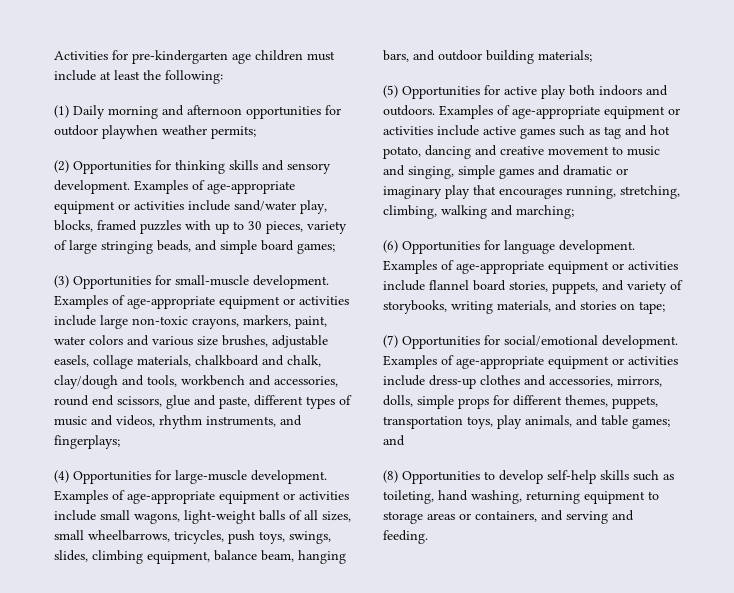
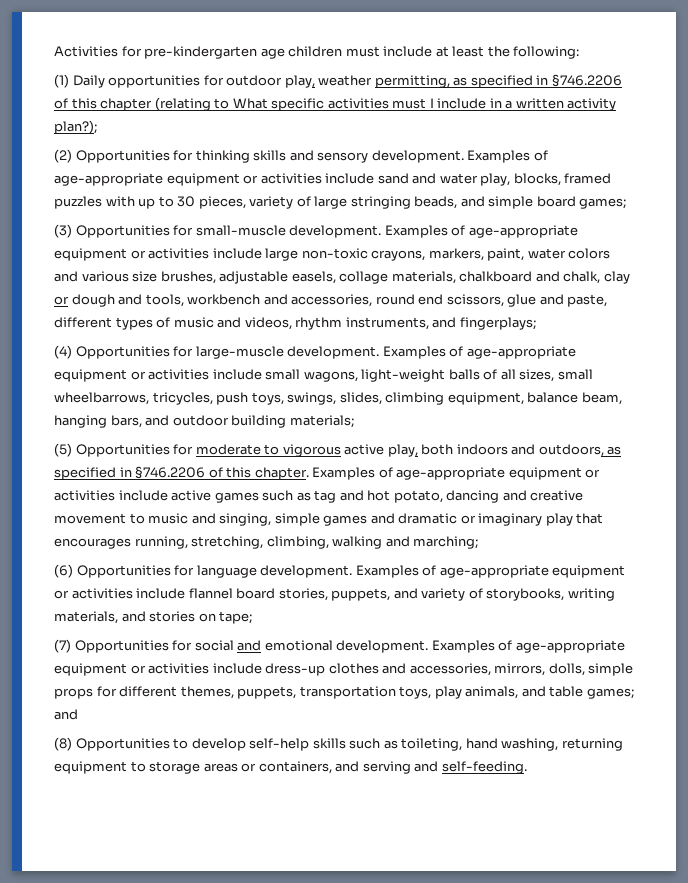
[108,105,341,119] [54,125,256,139] morning and afternoon opportunities for outdoor playwhen weather permits; -> [108,74,622,88] [54,97,617,111] [54,120,97,134] opportunities for outdoor play, weather permitting, as specified in §746.2206 of this chapter (relating to What specific activities must I include in a written activity plan?);
[234,200,296,211] sand/water -> [377,173,478,184] sand and water
[54,375,118,389] clay/dough -> [603,271,630,284] [54,294,115,307] clay or dough
[504,85,668,99] [383,105,435,116] active play both indoors and outdoors. -> [195,444,622,457] [54,466,309,480] moderate to vigorous active play, both indoors and outdoors, as specified in §746.2206 of this chapter.
[504,335,598,346] social/emotional -> [194,640,333,651] social and emotional
[383,530,428,544] feeding. -> [441,761,527,774] self-feeding.

